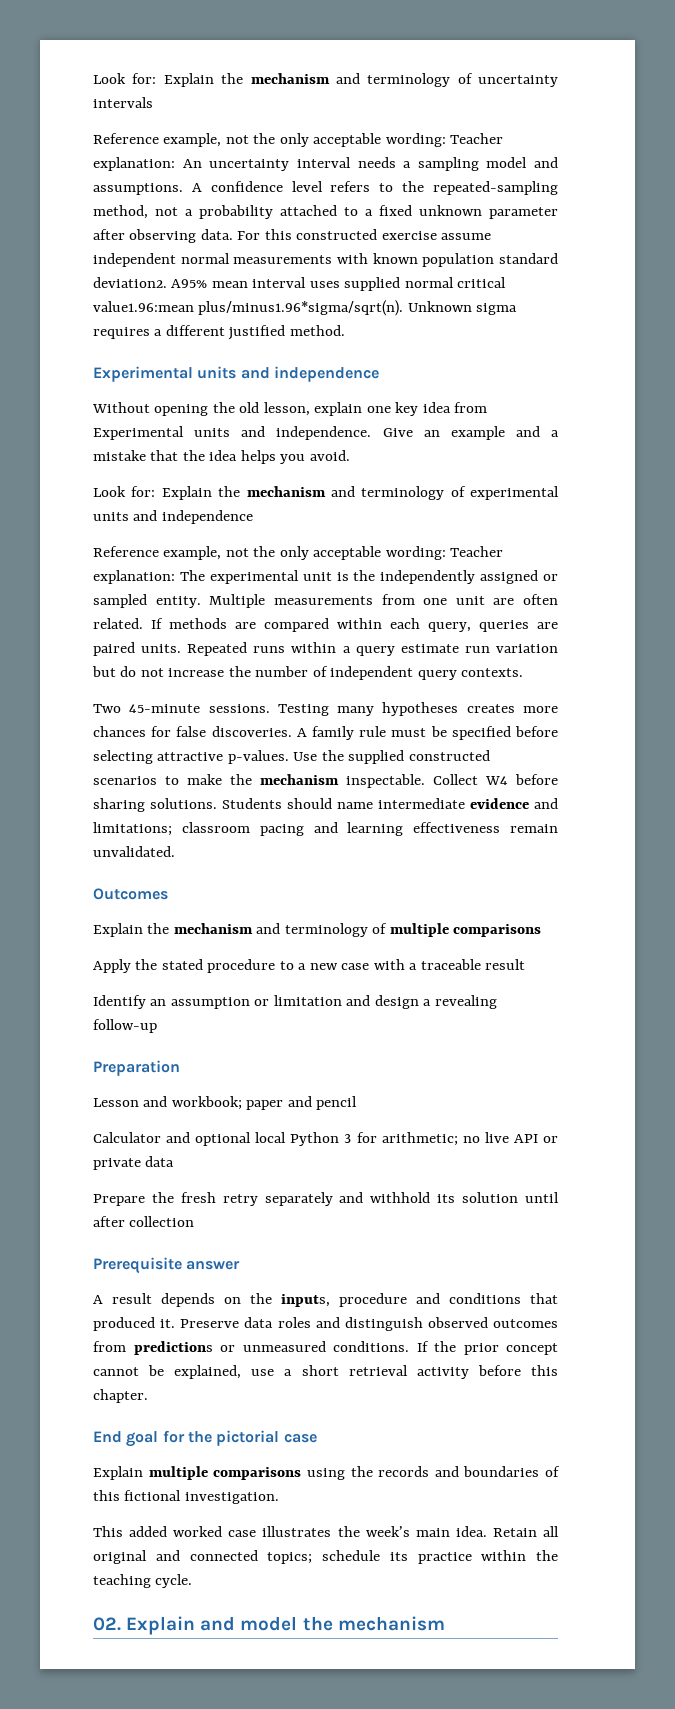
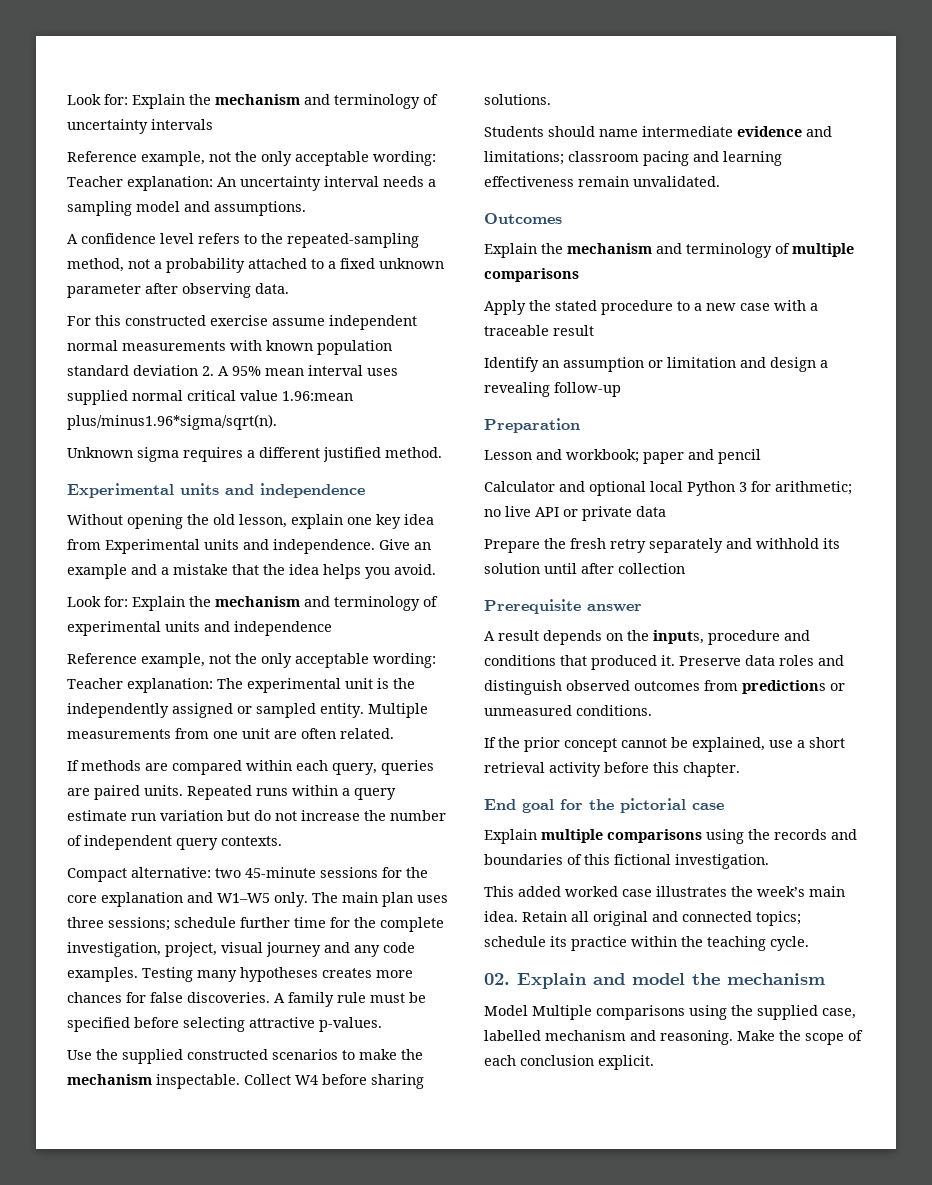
(183, 189) none -> (306, 208) //
(233, 234) none -> (289, 288) //
[93,277,208,288] deviation2. A95% -> [133,365,261,376] deviation 2. A 95%
[93,301,194,312] value1.96:mean -> [240,390,353,401] value 1.96:mean
(404, 308) none -> (277, 422) //
(143, 623) none -> (394, 733) //
[93,704,270,713] Two 45-minute sessions. -> [67,867,428,882] [67,892,448,907] [67,917,444,932] [67,942,415,957] [67,967,138,982] Compact alternative: two 45-minute sessions for the core explanation and W1–W5 only. The main plan uses three sessions; schedule further time for the complete investigation, project, visual journey and any code examples.
(289, 757) none -> (382, 1024) //
(217, 803) none -> (551, 99) //
(409, 1346) none -> (652, 710) //
(445, 1623) none -> [484,1005,856,1020] [484,1030,863,1045] [484,1055,654,1070] // Model Multiple comparisons using the supplied case, labelled mechanism and reasoning. Make the scope of each conclusion explicit.

